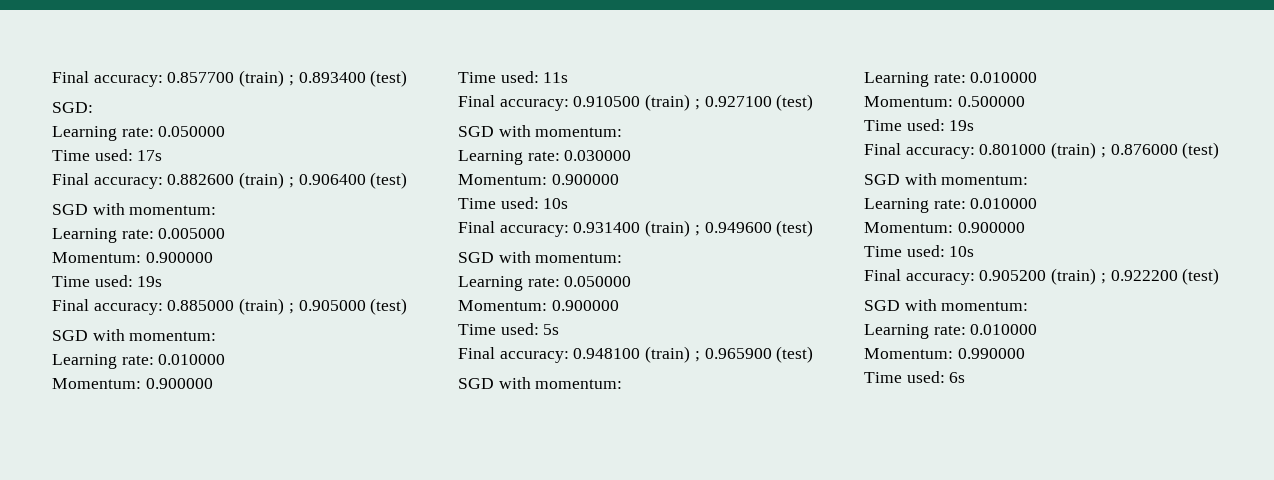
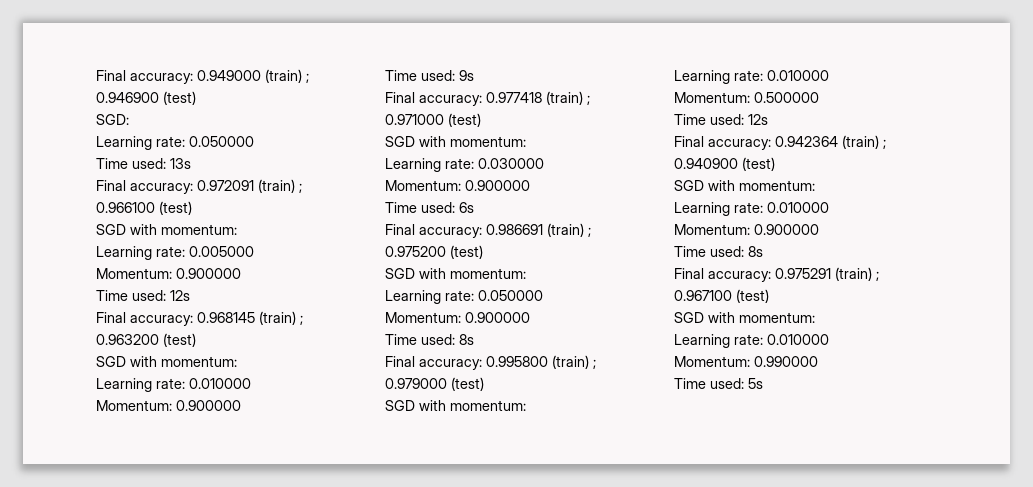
[52,70,366,87] Final accuracy: 0.857700 (train) ; 0.893400 -> [96,69,309,84] [96,92,159,103] Final accuracy: 0.949000 (train) ; 0.946900
[137,150,163,161] [52,172,366,189] 17s // Final accuracy: 0.882600 (train) ; 0.906400 -> [170,158,191,169] [96,179,302,194] [96,202,155,213] 13s // Final accuracy: 0.972091 (train) ; 0.966100
[137,276,163,287] [52,298,366,315] 19s // Final accuracy: 0.885000 (train) ; 0.905000 -> [170,290,190,301] [96,311,303,326] [96,334,159,345] 12s // Final accuracy: 0.968145 (train) ; 0.963200
[543,72,569,83] [458,94,772,111] 11s // Final accuracy: 0.910500 (train) ; 0.927100 -> [459,70,474,81] [385,91,590,106] [385,114,444,125] 9s // Final accuracy: 0.977418 (train) ; 0.971000
[543,198,569,209] [458,220,772,237] 10s // Final accuracy: 0.931400 (train) ; 0.949600 -> [459,202,474,213] [385,223,591,238] [385,246,446,257] 6s // Final accuracy: 0.986691 (train) ; 0.975200
[543,324,560,335] [458,346,772,363] 5s // Final accuracy: 0.948100 (train) ; 0.965900 -> [459,334,474,345] [385,355,596,370] [385,378,447,389] 8s // Final accuracy: 0.995800 (train) ; 0.979000
[949,120,975,131] [864,142,1178,159] 19s // Final accuracy: 0.801000 (train) ; 0.876000 -> [748,114,768,125] [674,135,886,150] [674,158,738,169] 12s // Final accuracy: 0.942364 (train) ; 0.940900
[949,246,975,257] [864,268,1178,285] 10s // Final accuracy: 0.905200 (train) ; 0.922200 -> [748,246,763,257] [674,267,879,282] [674,290,732,301] 8s // Final accuracy: 0.975291 (train) ; 0.967100
[949,372,966,383] 6s -> [748,378,763,389] 5s

